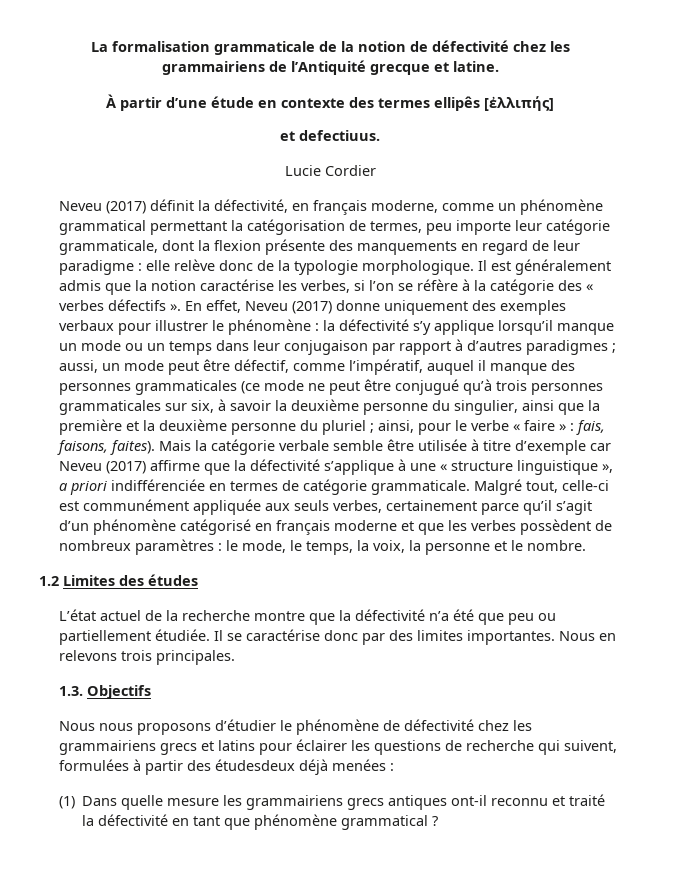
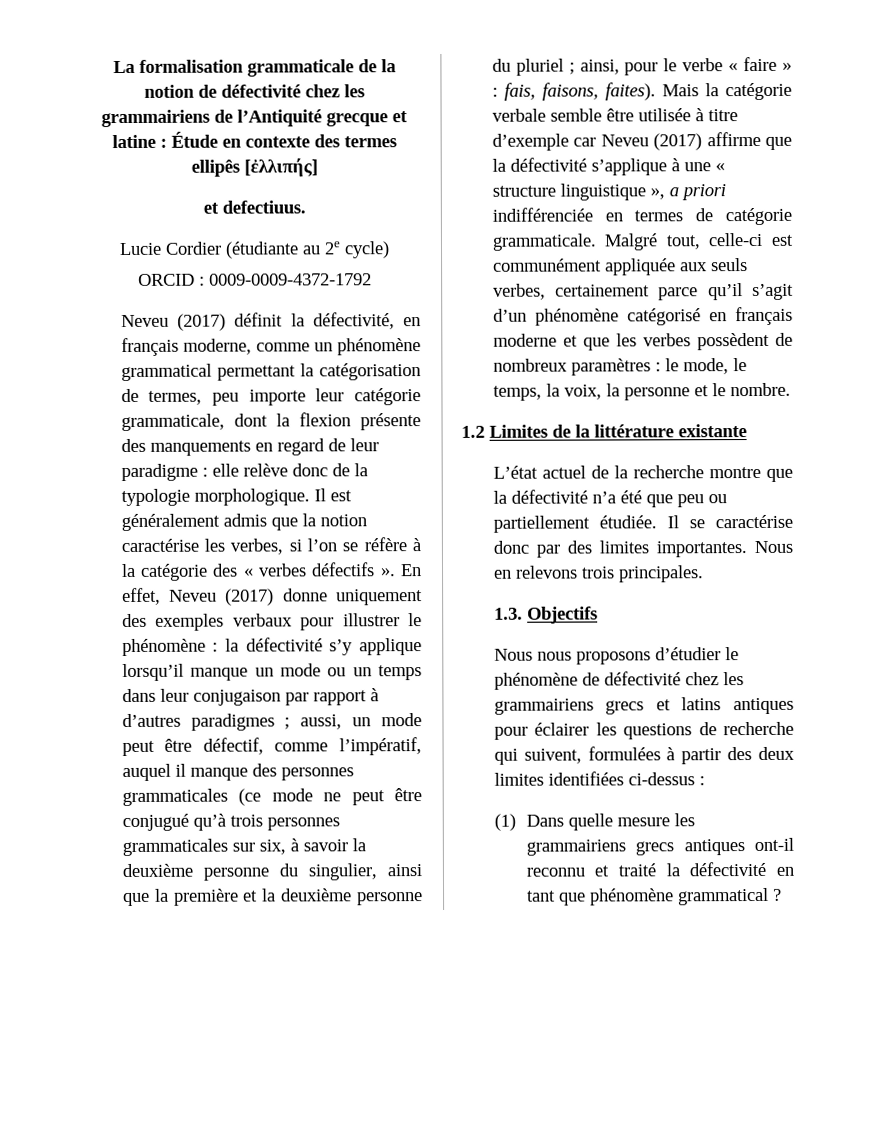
[452,61,499,72] [106,94,254,111] latine. // À partir d’une étude -> [111,131,218,149] latine : Étude
(376, 170) none -> [225,241,390,259] [138,273,372,286] (étudiante au 2e cycle) // ORCID : 0009-0009-4372-1792
[119,574,198,586] des études -> [552,424,747,438] de la littérature existante
(255, 745) none -> [733,697,794,715] antiques
[214,759,386,775] étudesdeux déjà menées -> [758,746,795,760] [493,771,695,786] deux limites identifiées ci-dessus

